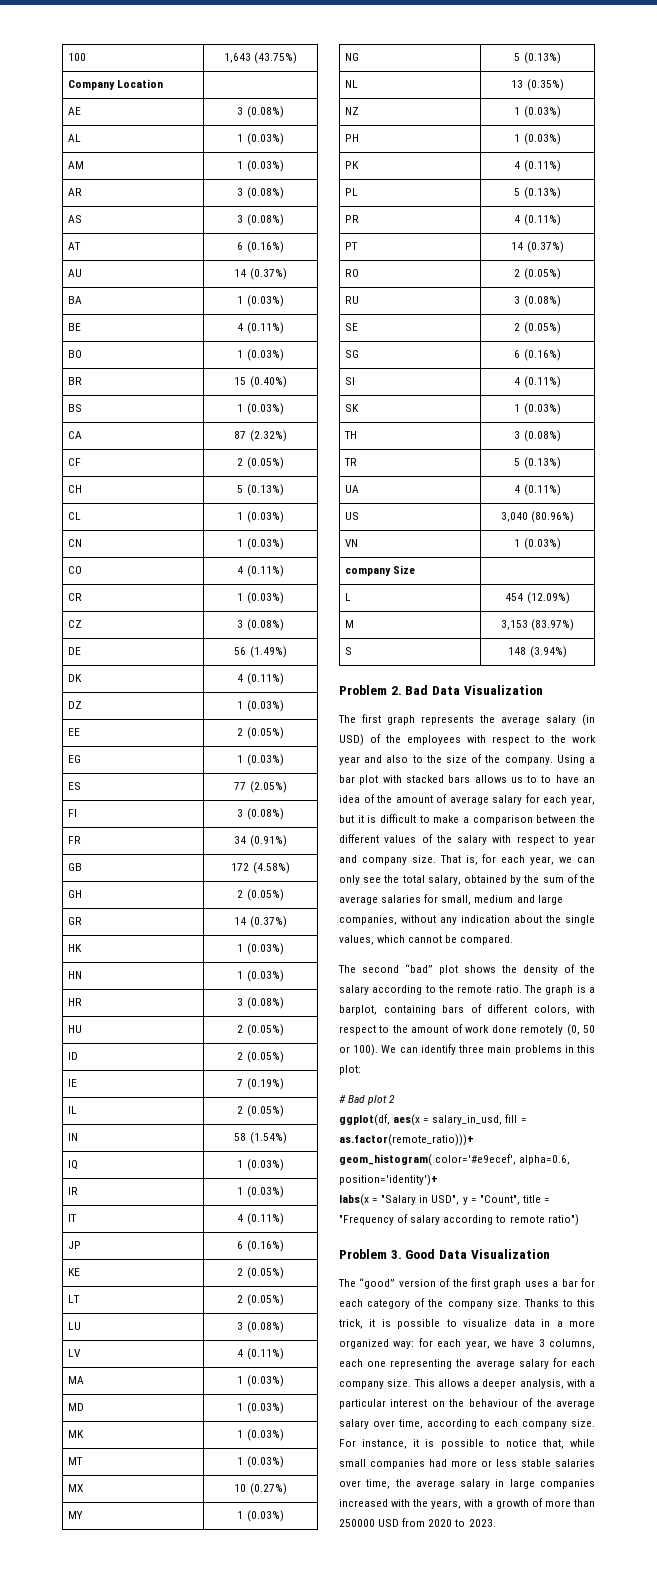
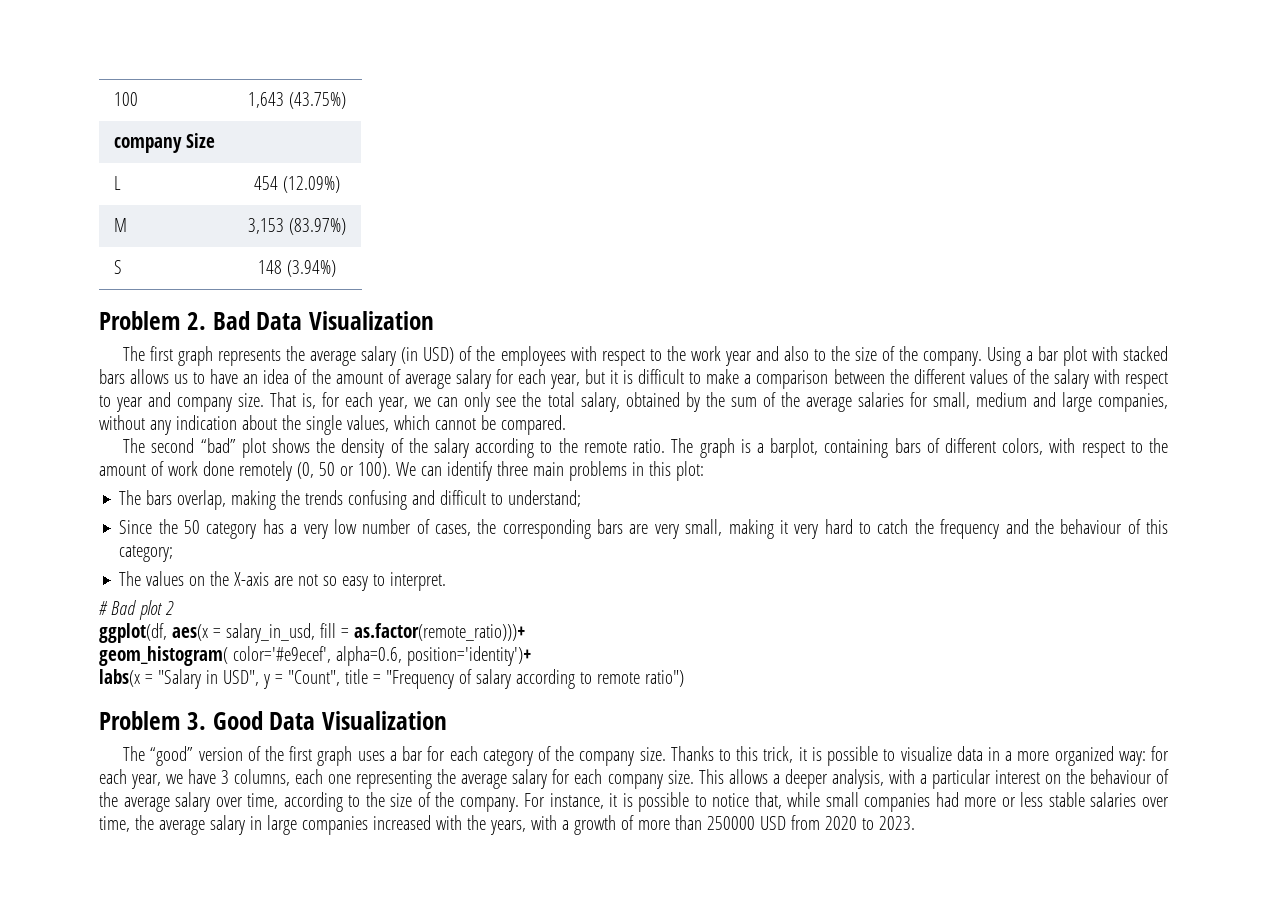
[68,79,164,90] [68,107,82,115] [237,106,284,118] [68,134,82,142] [237,133,284,145] [68,161,85,169] [237,160,284,172] [68,188,83,196] [237,187,284,199] [68,215,83,223] [237,214,284,226] [68,242,82,250] [237,241,284,253] [68,269,83,277] [234,268,287,280] [68,296,83,304] [237,295,284,307] [68,323,82,331] [237,322,284,334] [68,350,83,358] [237,349,284,361] [68,377,83,385] [234,376,287,388] [68,404,83,412] [237,403,284,415] [68,431,83,439] [234,430,287,442] [68,458,82,466] [237,457,284,469] [68,485,83,493] [237,484,284,496] [68,512,82,520] [237,511,284,523] [68,539,83,547] [237,538,284,550] [68,566,83,574] [237,565,284,577] [68,593,83,601] [237,592,284,604] [68,620,83,628] [237,619,284,631] [68,647,82,655] [234,646,287,658] [68,674,83,682] [237,673,284,685] [68,701,83,709] [237,700,284,712] [68,728,81,736] [237,727,284,739] [68,755,82,763] [237,754,284,766] [68,782,82,790] [234,781,287,793] [68,809,78,817] [237,808,284,820] [68,836,82,844] [234,835,287,847] [68,863,83,871] [231,862,290,874] [68,890,83,898] [237,889,284,901] [68,917,83,925] [234,916,287,928] [68,944,83,952] [237,943,284,955] [68,971,83,979] [237,970,284,982] [68,998,83,1006] [237,997,284,1009] [68,1025,83,1033] [237,1024,284,1036] [68,1052,79,1060] [237,1051,284,1063] [68,1079,78,1087] [237,1078,284,1090] [68,1106,78,1114] [237,1105,284,1117] [68,1133,79,1141] [234,1132,287,1144] [68,1160,79,1170] [237,1159,284,1171] [68,1187,79,1195] [237,1186,284,1198] [68,1214,78,1222] [237,1213,284,1225] [68,1241,82,1249] [237,1240,284,1252] [68,1268,81,1276] [237,1267,284,1279] [68,1295,81,1303] [237,1294,284,1306] [68,1322,82,1330] [237,1321,284,1333] [68,1349,82,1357] [237,1348,284,1360] [68,1376,85,1384] [237,1375,284,1387] [68,1403,85,1411] [237,1402,284,1414] [68,1430,85,1438] [237,1429,284,1441] [68,1457,84,1465] [237,1456,284,1468] [68,1484,84,1492] [234,1483,287,1495] [68,1511,84,1519] [237,1510,284,1522] [345,53,360,61] [514,52,561,64] [345,80,359,88] [511,79,564,91] [345,107,360,115] [514,106,561,118] [345,134,360,142] [514,133,561,145] [345,161,360,169] [514,160,561,172] [345,188,359,196] [514,187,561,199] [345,215,360,223] [514,214,561,226] [345,242,359,250] [511,241,564,253] [345,269,360,277] [514,268,561,280] [345,296,360,304] [514,295,561,307] [345,323,359,331] [514,322,561,334] [345,350,360,358] [514,349,561,361] [345,377,356,385] [514,376,561,388] [345,404,360,412] [514,403,561,415] [344,431,358,439] [514,430,561,442] [344,458,358,466] [514,457,561,469] [345,485,360,493] [514,484,561,496] [345,512,360,520] [500,511,575,523] [345,539,359,547] [514,538,561,550] // Company Location | // AE | 3 (0.08%) // AL | 1 (0.03%) // AM | 1 (0.03%) // AR | 3 (0.08%) // AS | 3 (0.08%) // AT | 6 (0.16%) // AU | 14 (0.37%) // BA | 1 (0.03%) // BE | 4 (0.11%) // BO | 1 (0.03%) // BR | 15 (0.40%) // BS | 1 (0.03%) // CA | 87 (2.32%) // CF | 2 (0.05%) // CH | 5 (0.13%) // CL | 1 (0.03%) // CN | 1 (0.03%) // CO | 4 (0.11%) // CR | 1 (0.03%) // CZ | 3 (0.08%) // DE | 56 (1.49%) // DK | 4 (0.11%) // DZ | 1 (0.03%) // EE | 2 (0.05%) // EG | 1 (0.03%) // ES | 77 (2.05%) // FI | 3 (0.08%) // FR | 34 (0.91%) // GB | 172 (4.58%) // GH | 2 (0.05%) // GR | 14 (0.37%) // HK | 1 (0.03%) // HN | 1 (0.03%) // HR | 3 (0.08%) // HU | 2 (0.05%) // ID | 2 (0.05%) // IE | 7 (0.19%) // IL | 2 (0.05%) // IN | 58 (1.54%) // IQ | 1 (0.03%) // IR | 1 (0.03%) // IT | 4 (0.11%) // JP | 6 (0.16%) // KE | 2 (0.05%) // LT | 2 (0.05%) // LU | 3 (0.08%) // LV | 4 (0.11%) // MA | 1 (0.03%) // MD | 1 (0.03%) // MK | 1 (0.03%) // MT | 1 (0.03%) // MX | 10 (0.27%) // MY | 1 (0.03%) // NG | 5 (0.13%) // NL | 13 (0.35%) // NZ | 1 (0.03%) // PH | 1 (0.03%) // PK | 4 (0.11%) // PL | 5 (0.13%) // PR | 4 (0.11%) // PT | 14 (0.37%) // RO | 2 (0.05%) // RU | 3 (0.08%) // SE | 2 (0.05%) // SG | 6 (0.16%) // SI | 4 (0.11%) // SK | 1 (0.03%) // TH | 3 (0.08%) // TR | 5 (0.13%) // UA | 4 (0.11%) // US | 3,040 (80.96%) // VN | 1 (0.03%) -> (346, 100) none
[541,775,552,783] to -> (206, 378) none
(361, 1070) none -> [119,490,582,510] [119,519,1169,539] [119,545,174,562] [119,571,447,591] // The bars overlap, making the trends confusing and difficult to understand; // Since the 50 category has a very low number of cases, the corresponding bars are very small, making it very hard to catch the frequency and the behaviour of this category; // The values on the X-axis are not so easy to interpret.
[494,1419,595,1429] each company size. -> [365,792,519,812] the size of the company.

